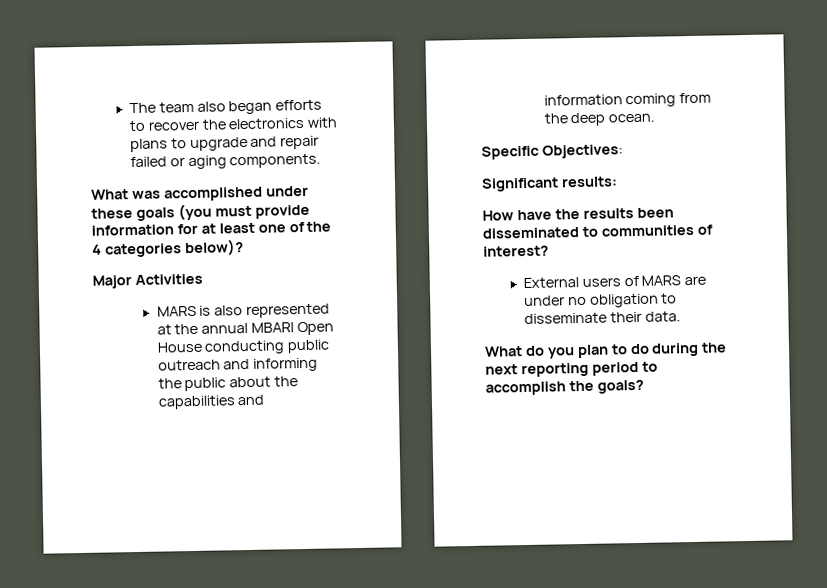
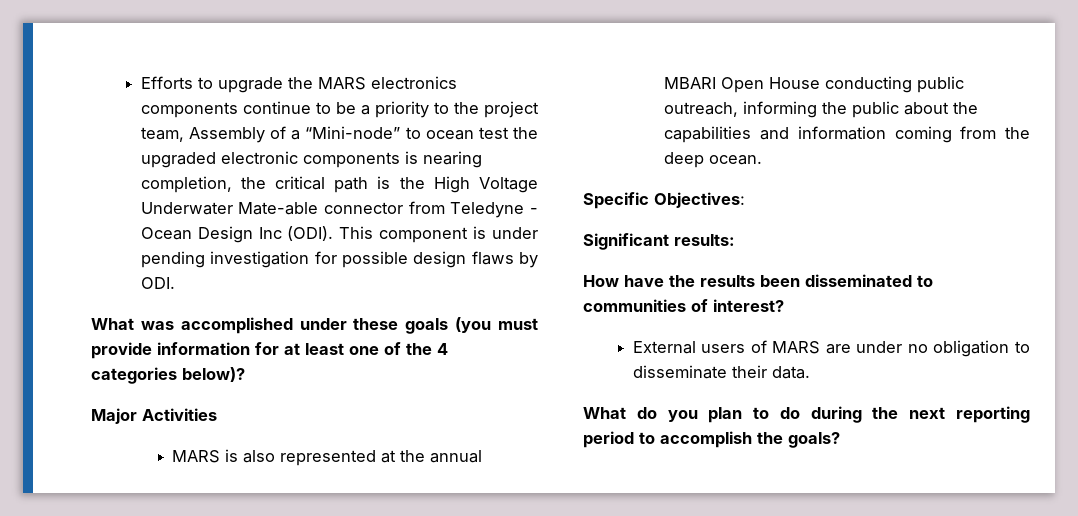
[128,99,323,115] [128,117,338,132] [129,135,320,153] [129,153,322,170] The team also began efforts to recover the electronics with plans to upgrade and repair failed or aging components. -> [140,76,457,93] [140,101,539,118] [140,126,538,143] [140,151,482,168] [140,176,538,193] [140,201,538,218] [140,226,538,243] [140,251,538,268] [140,277,175,289] Efforts to upgrade the MARS electronics components continue to be a priority to the project team, Assembly of a “Mini-node” to ocean test the upgraded electronic components is nearing completion, the critical path is the High Voltage Underwater Mate-able connector from Teledyne - Ocean Design Inc (ODI). This component is under pending investigation for possible design flaws by ODI.
[157,358,251,371] outreach and -> [664,102,739,117] outreach,

